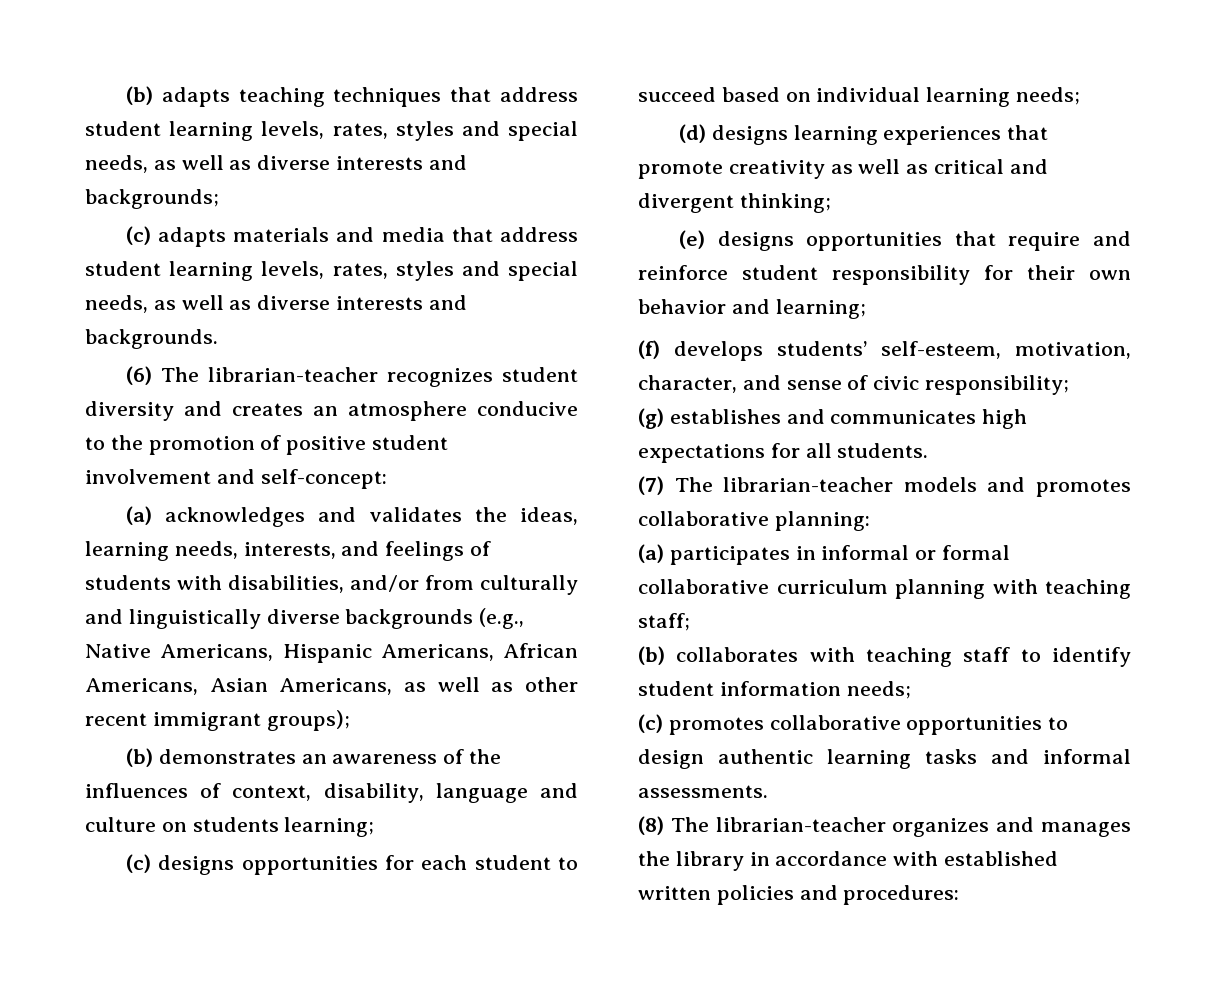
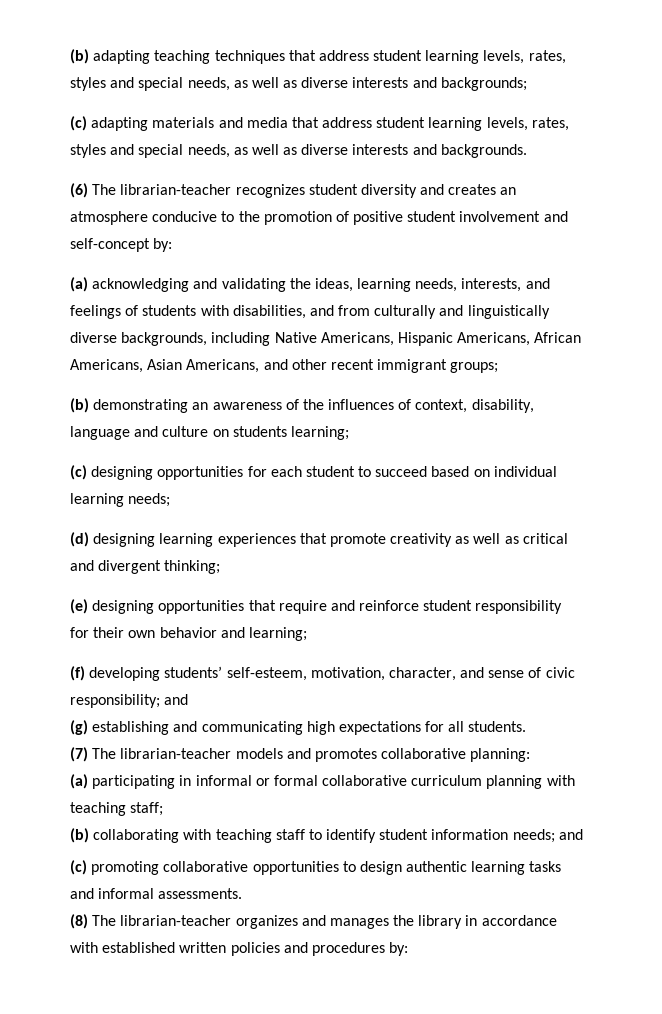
[125,86,230,107] (b) adapts -> [70,49,151,64] (b) adapting
[158,227,227,247] adapts -> [91,117,149,131] adapting
[260,469,387,489] [125,506,462,527] self-concept: // (a) acknowledges and validates -> [70,238,173,252] [70,277,286,292] self-concept by: // (a) acknowledging and validating
[350,575,419,592] and/or -> [309,305,334,316] and
[345,608,525,629] backgrounds (e.g., -> [121,332,271,346] backgrounds, including
[404,677,514,692] as well as -> [263,359,288,370] and
[266,710,350,731] [125,748,296,767] groups); // (b) demonstrates -> [450,362,499,373] [70,398,189,413] groups; // (b) demonstrating
[158,855,235,875] designs -> [91,466,154,480] designing
[711,125,788,145] designs -> [93,533,156,547] designing
[717,231,794,251] designs -> [92,600,155,614] designing
[674,341,763,361] develops -> [89,667,161,681] developing
(1070, 385) none -> [164,694,189,705] and
[669,409,977,424] establishes and communicates -> [92,721,303,735] establishing and communicating
[669,546,790,565] participates -> [92,775,176,789] participating
[676,647,799,662] collaborates -> [93,829,180,843] collaborating
[638,714,764,735] // (c) promotes -> [558,829,583,840] [70,860,160,875] and // (c) promoting
[843,885,960,905] procedures: -> [311,942,409,956] procedures by:

